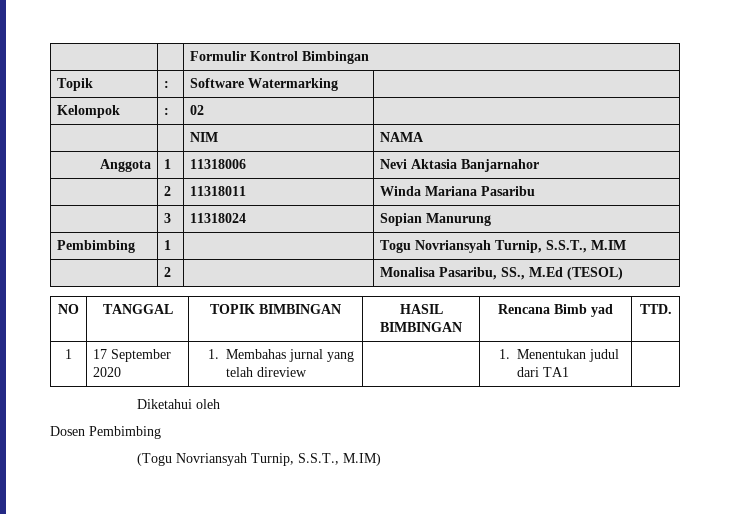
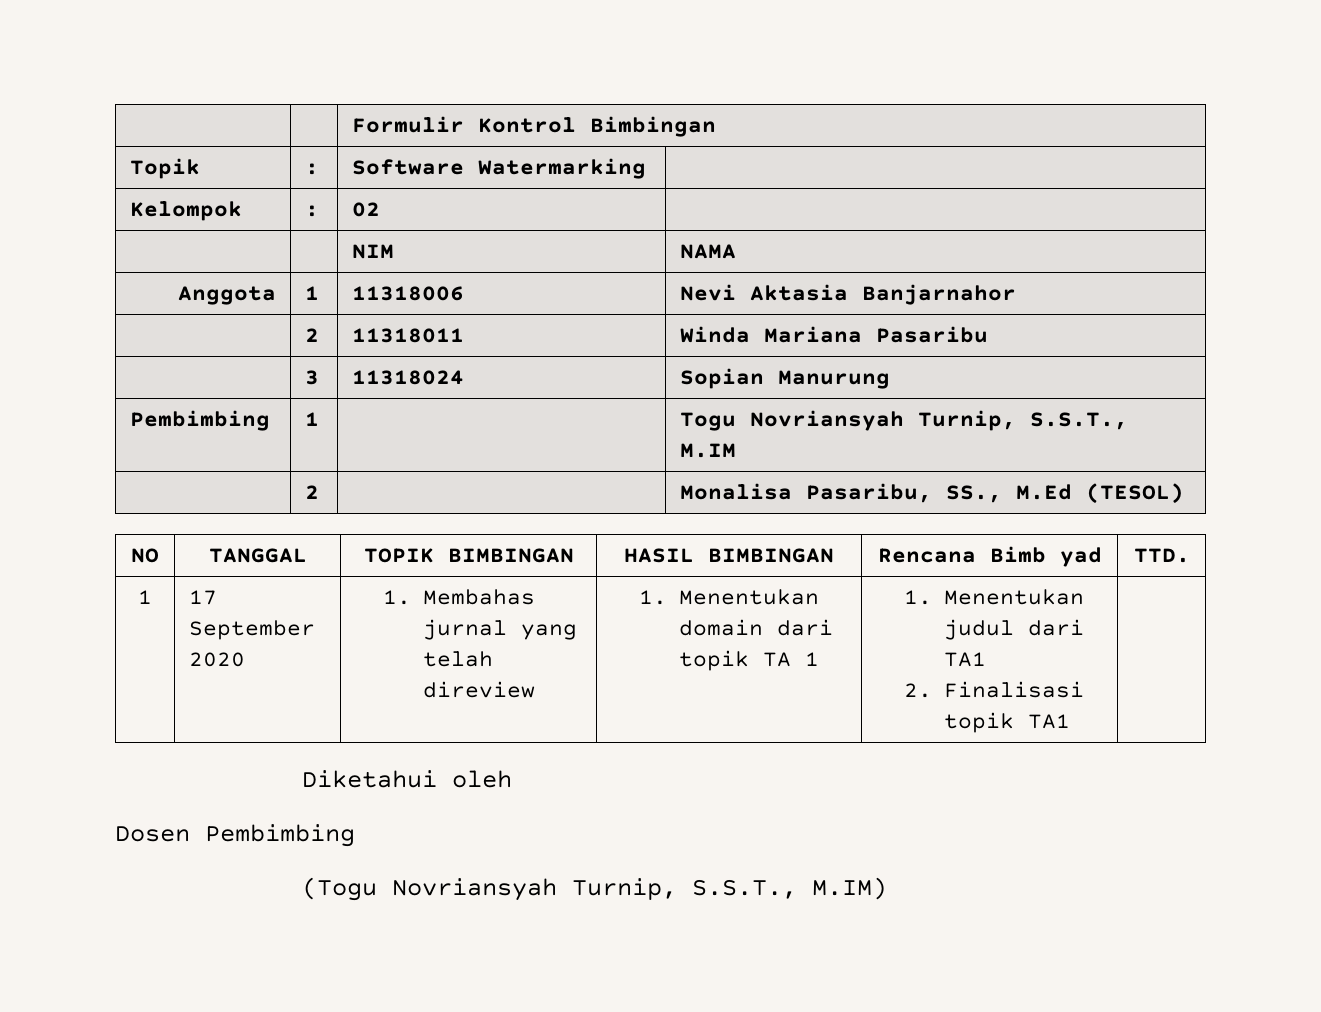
(308, 372) none -> [639,589,819,605] [678,619,833,636] [678,650,819,671] 1. Menentukan domain dari topik TA 1
(570, 372) none -> [904,681,1084,698] [943,712,1070,733] // 2. Finalisasi topik TA1

